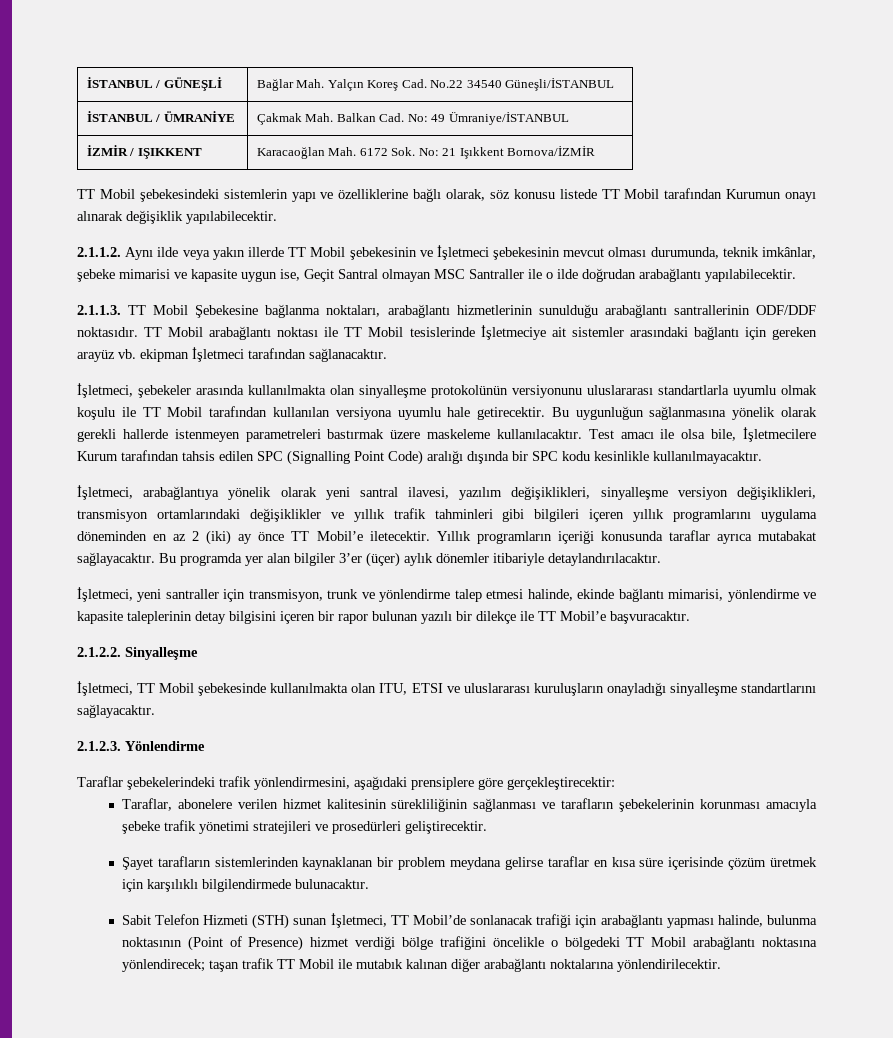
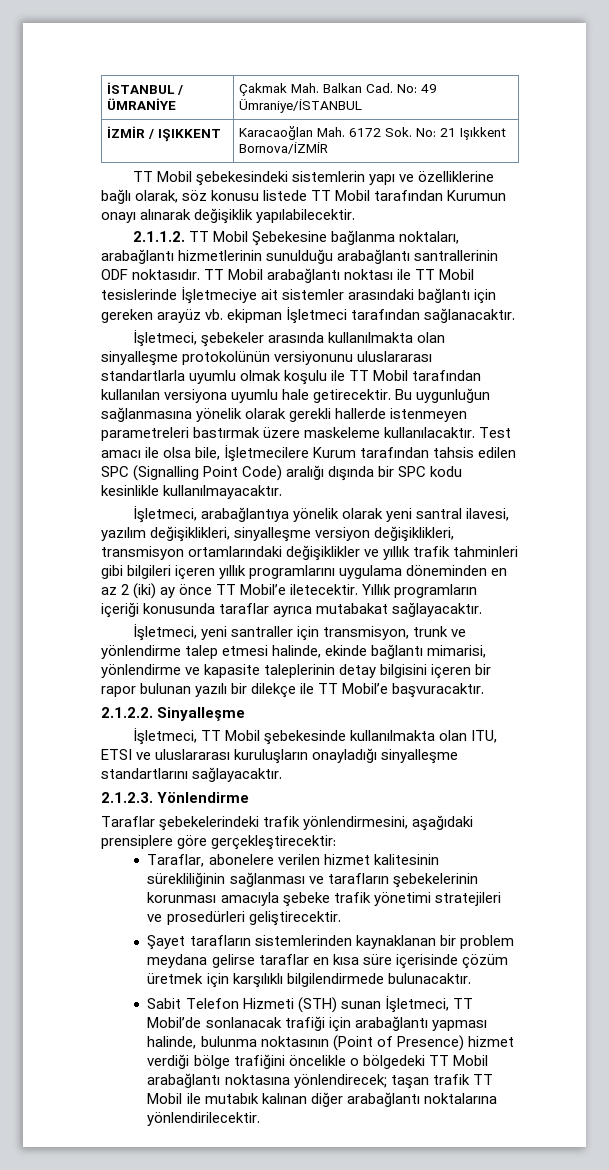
[86,77,222,91] [256,78,615,91] [86,111,161,122] İSTANBUL / GÜNEŞLİ | Bağlar Mah. Yalçın Koreş Cad. No.22 34540 Güneşli/İSTANBUL // İSTANBUL / -> [107,82,184,95] İSTANBUL /
[125,245,816,260] [77,268,796,282] [77,305,121,315] Aynı ilde veya yakın illerde TT Mobil şebekesinin ve İşletmeci şebekesinin mevcut olması durumunda, teknik imkânlar, şebeke mimarisi ve kapasite uygun ise, Geçit Santral olmayan MSC Santraller ile o ilde doğrudan arabağlantı yapılabilecektir. // 2.1.1.3. -> (185, 236) none
[756,305,817,315] ODF/DDF -> [101,269,128,280] ODF
[159,552,661,567] Bu programda yer alan bilgiler 3’er (üçer) aylık dönemler itibariyle detaylandırılacaktır. -> (483, 609) none

